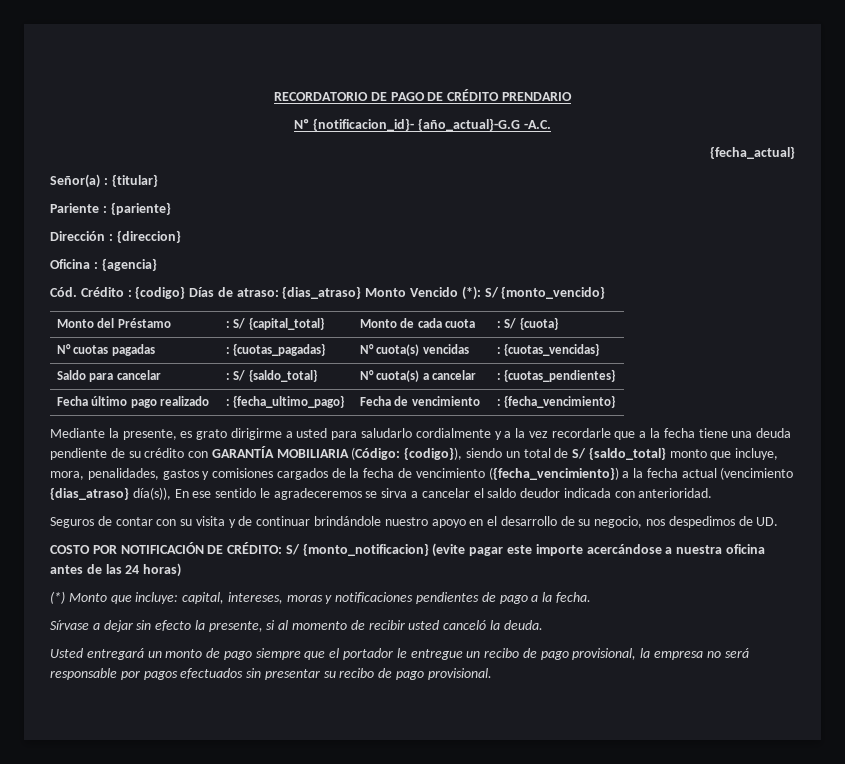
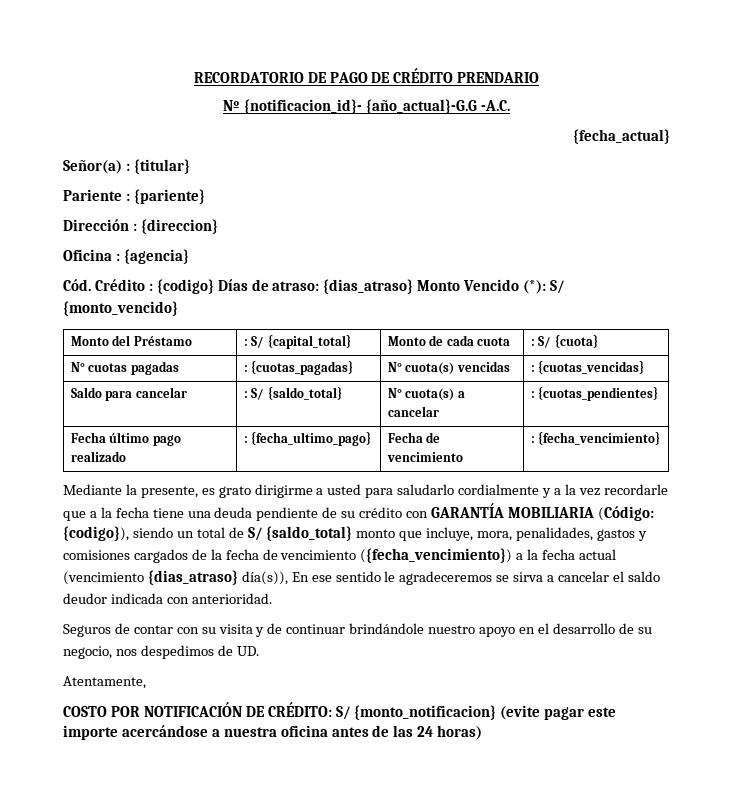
(779, 521) none -> [63,676,146,689] // Atentamente,
[50,591,591,604] [50,620,543,632] [50,648,749,660] [50,668,492,680] // (*) Monto que incluye: capital, intereses, moras y notificaciones pendientes de pago a la fecha. // Sírvase a dejar sin efecto la presente, si al momento de recibir usted canceló la deuda. // Usted entregará un monto de pago siempre que el portador le entregue un recibo de pago provisional, la empresa no será responsable por pagos efectuados sin presentar su recibo de pago provisional. -> (483, 732) none

